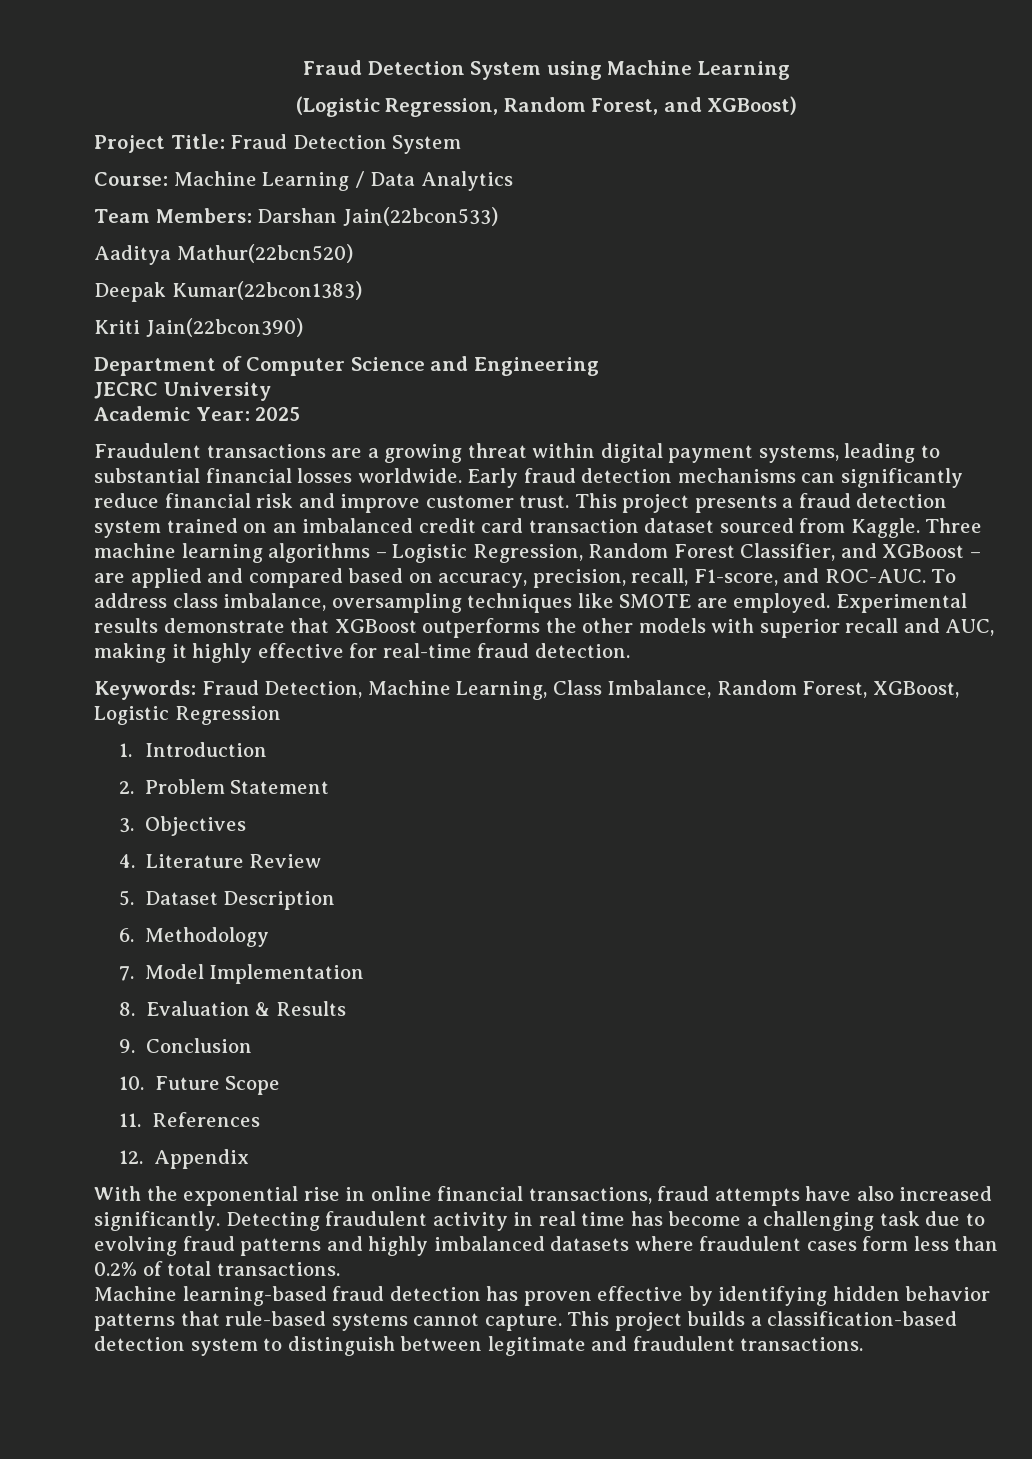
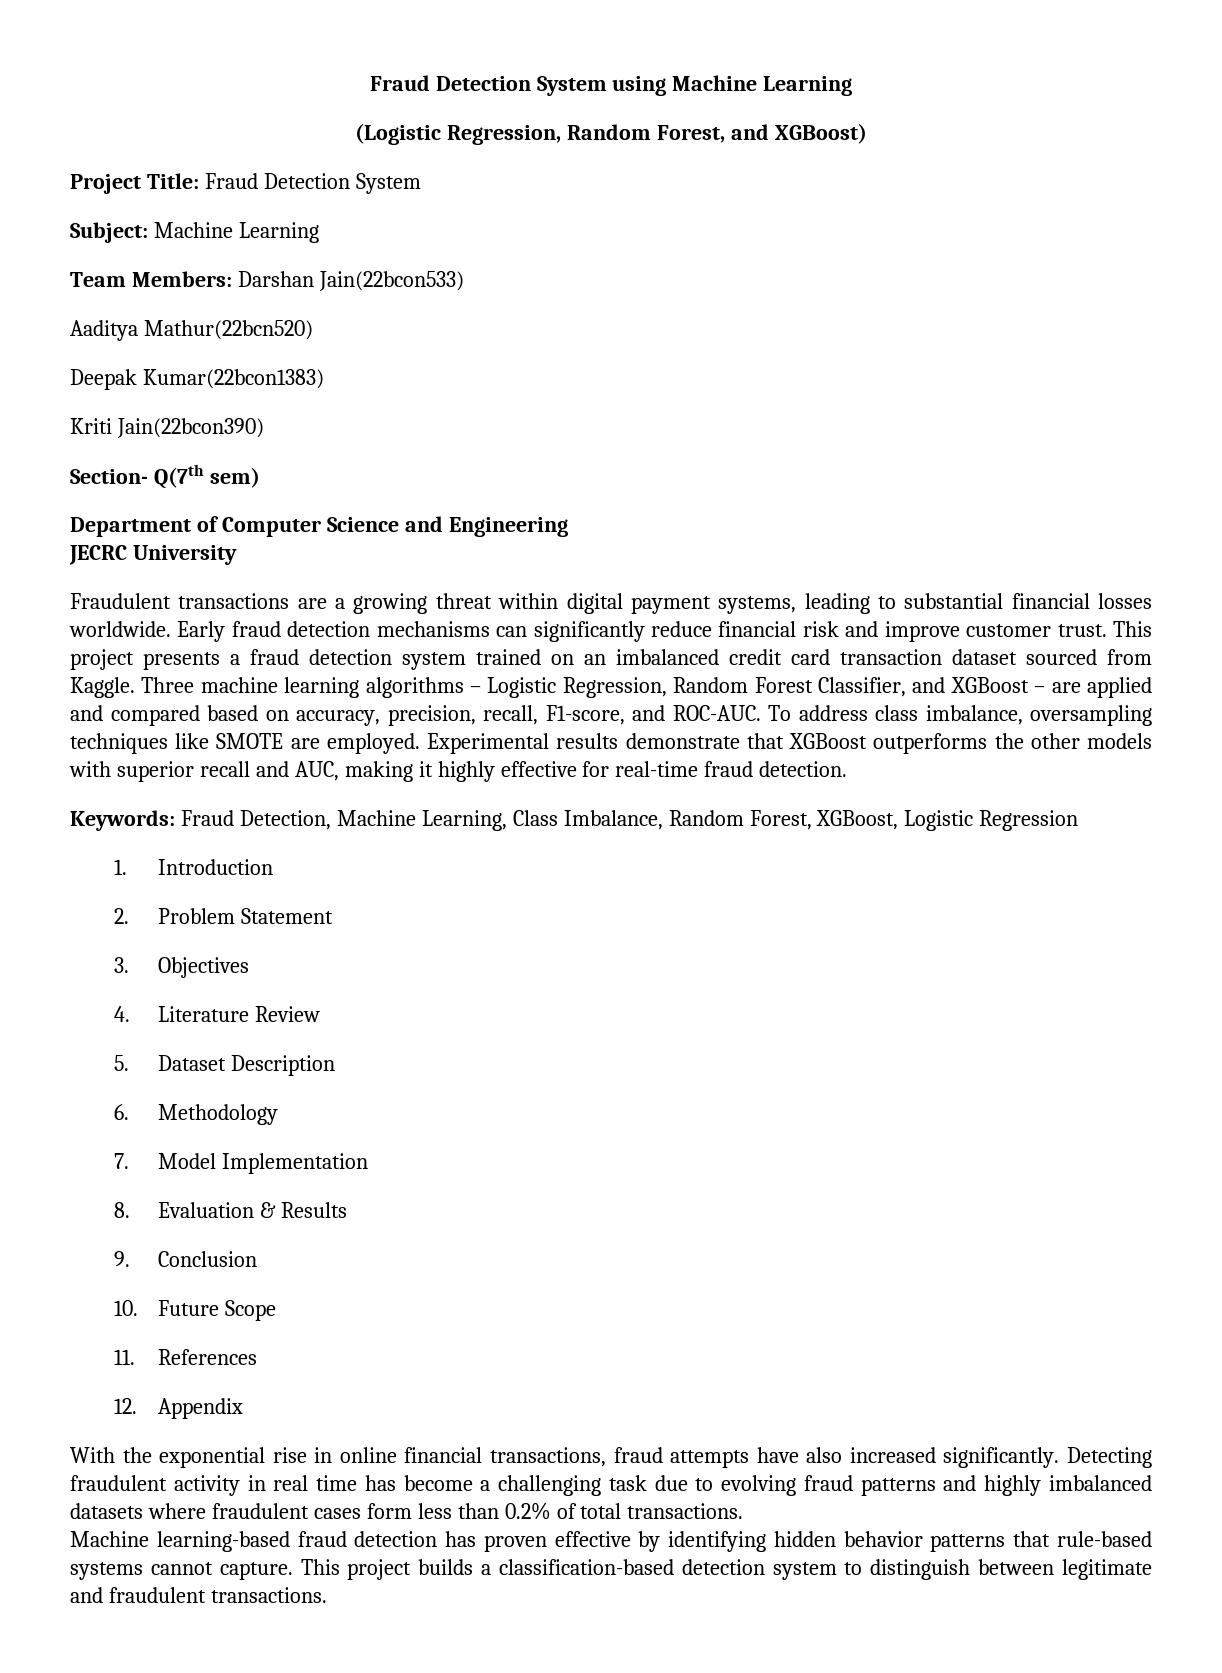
[94,171,513,191] Course: Machine Learning / Data Analytics -> [70,222,319,243] Subject: Machine Learning
(303, 327) none -> [70,464,260,489] // Section- Q(7th sem)
[94,406,301,421] // Academic Year: 2025 -> (237, 555) none

